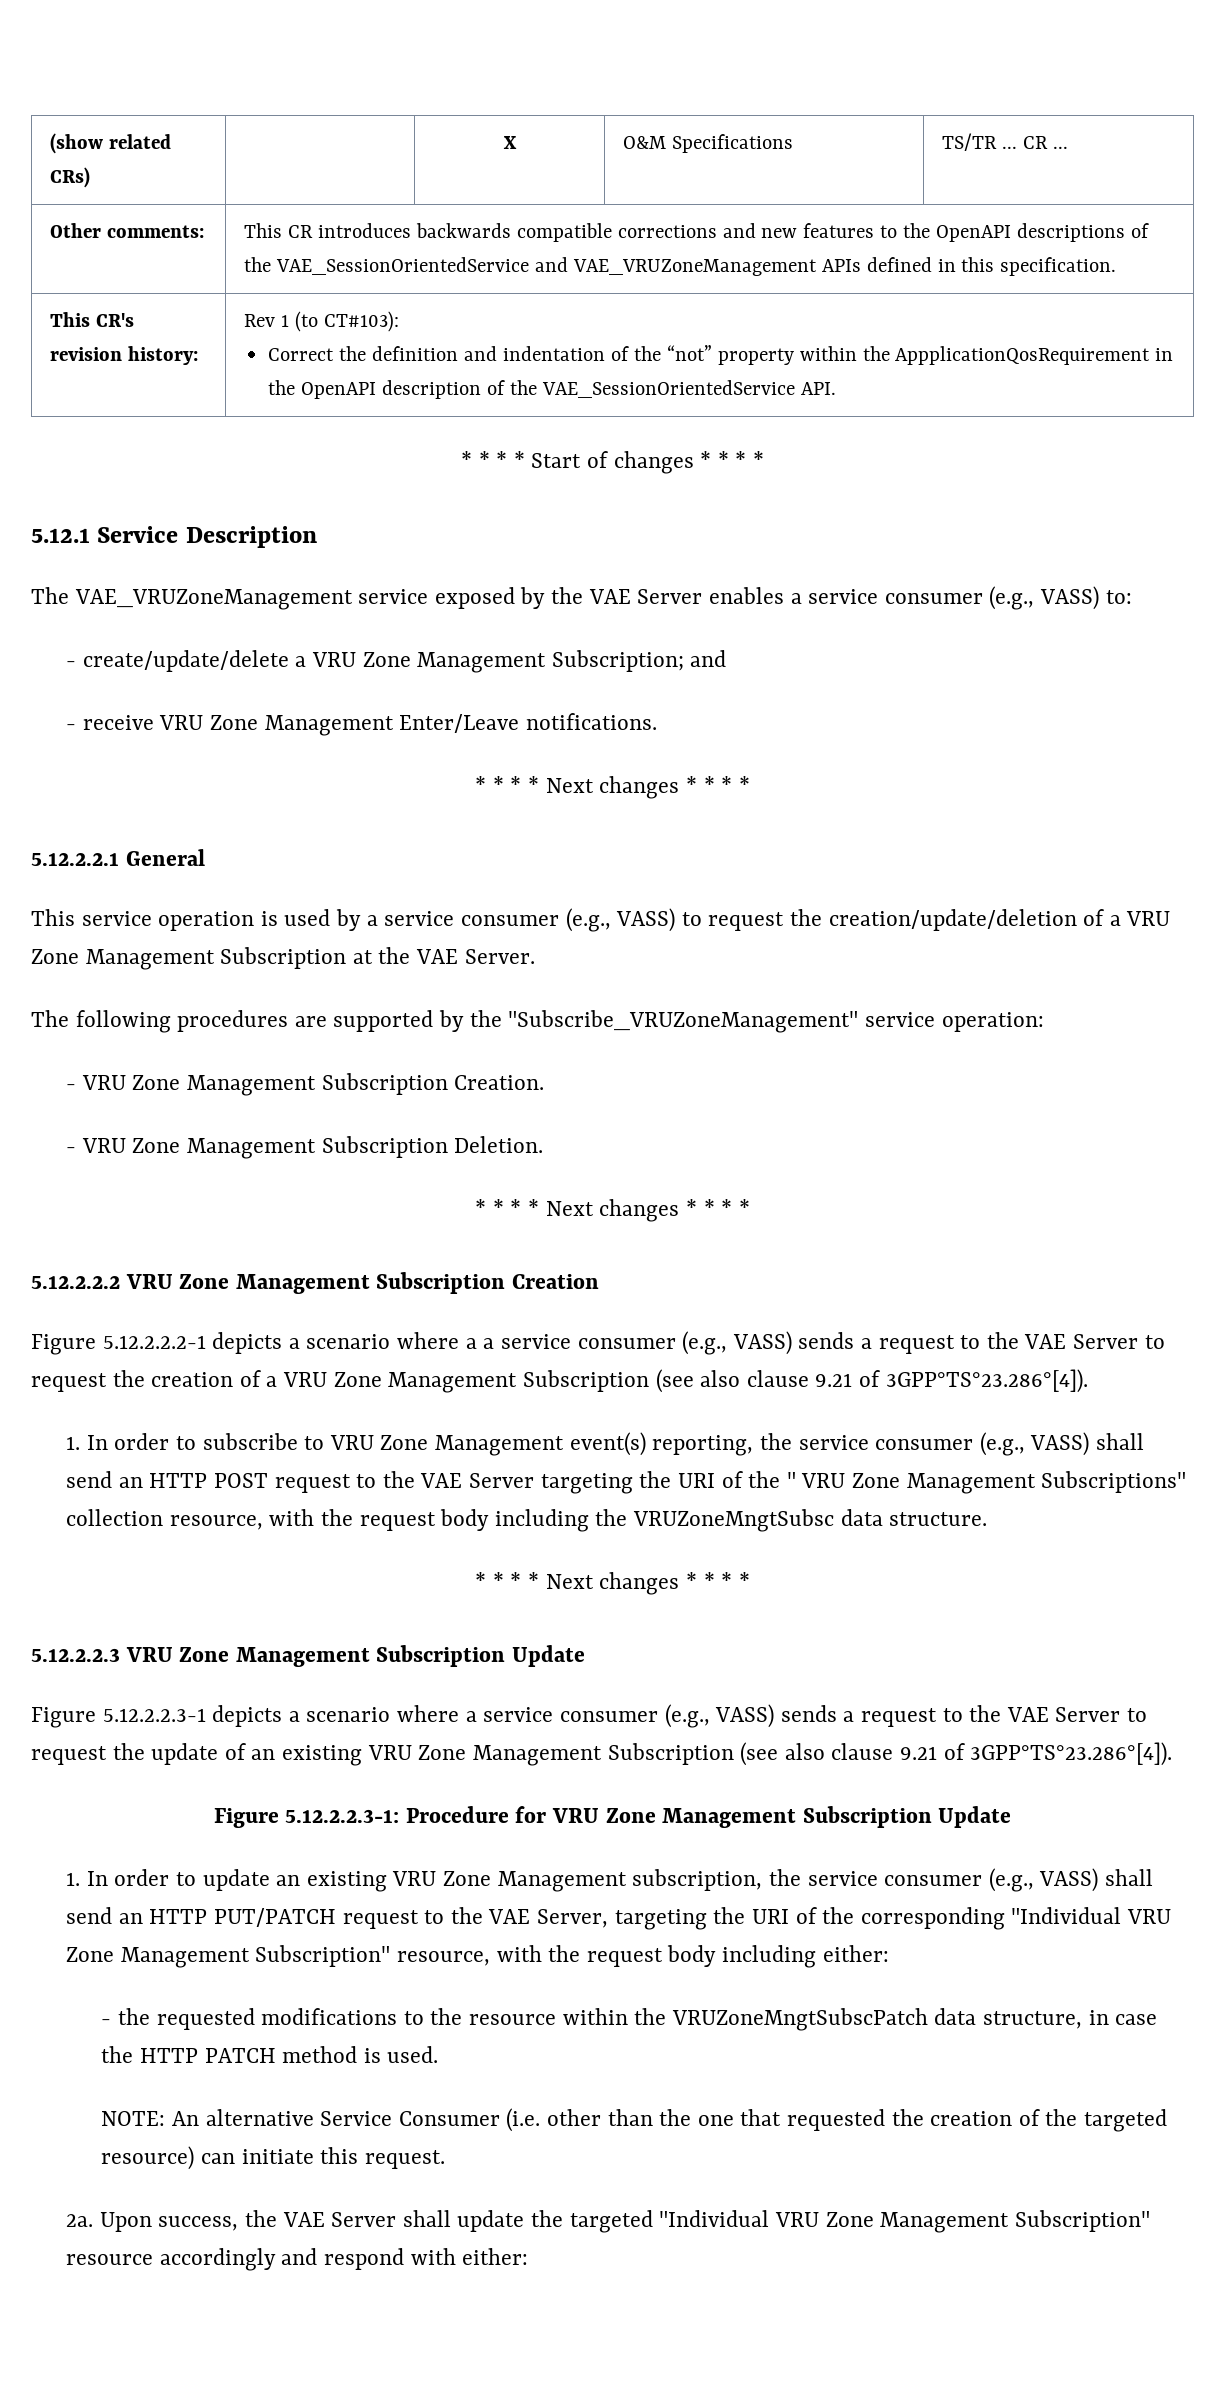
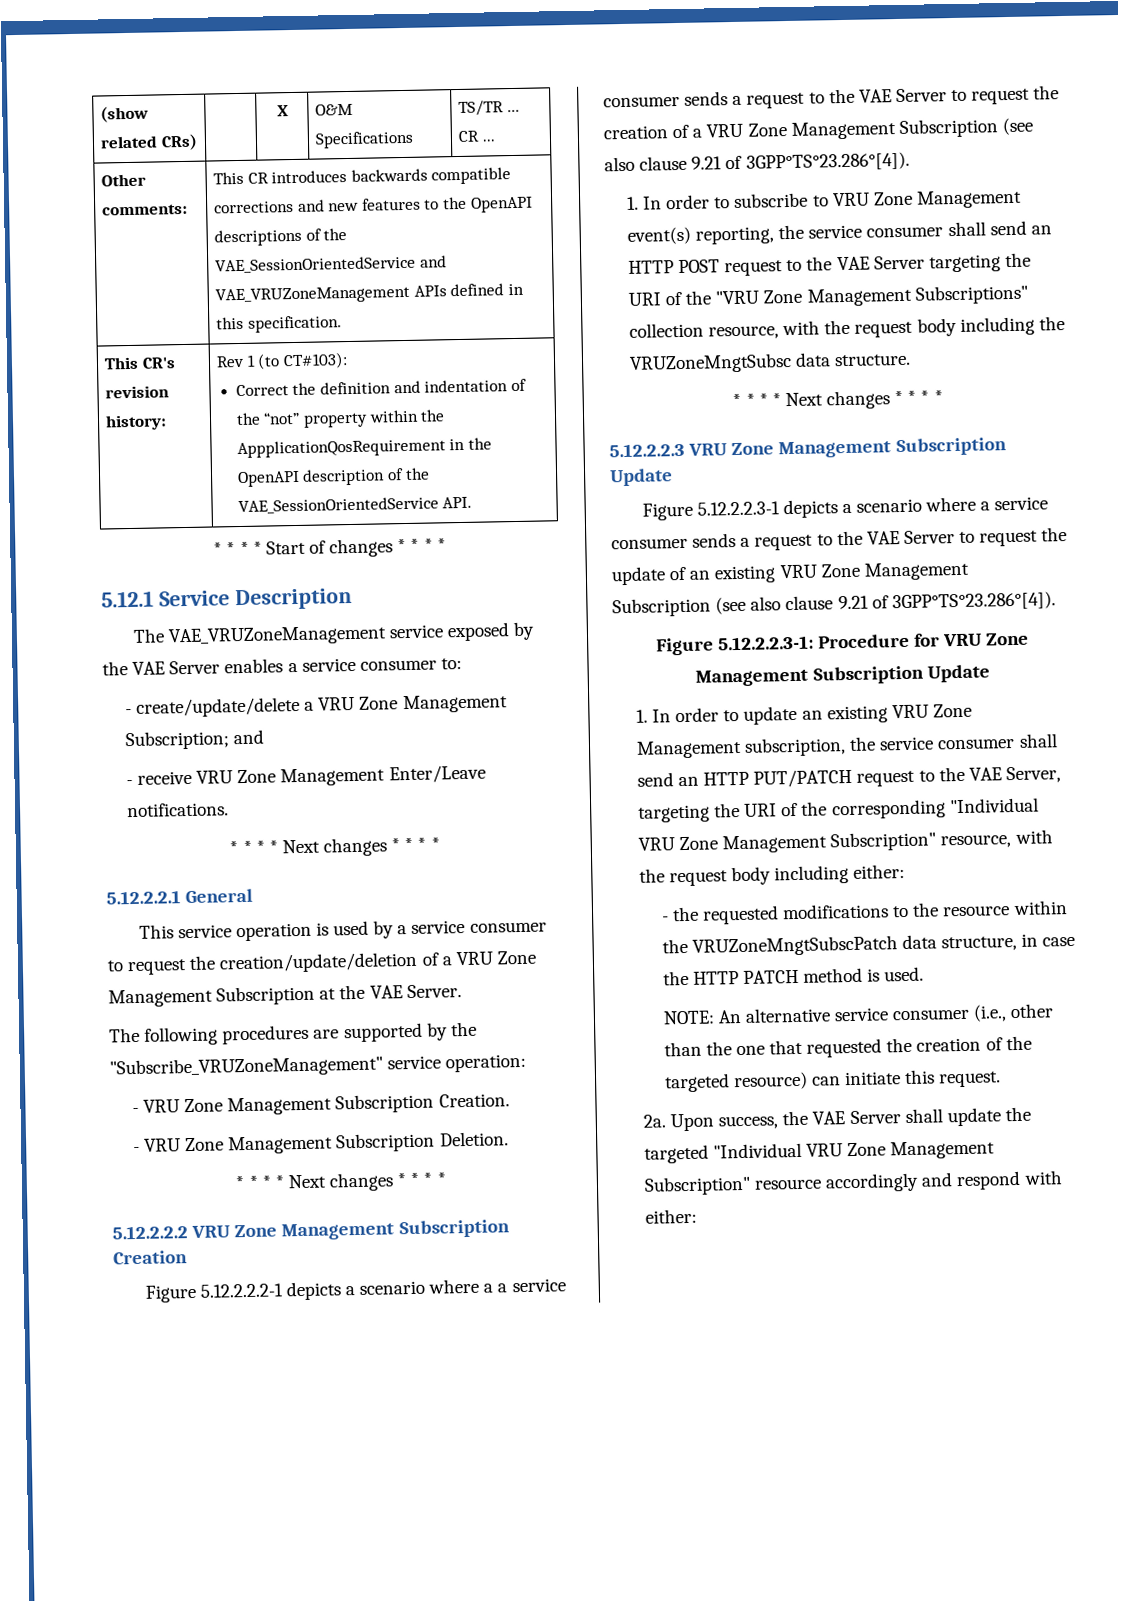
[989,586,1099,610] (e.g., VASS) -> (437, 665) none
[565,908,676,932] (e.g., VASS) -> (547, 927) none
[682,1331,792,1355] (e.g., VASS) -> (680, 101) none
[979,1432,1090,1456] (e.g., VASS) -> (944, 232) none
[786,1472,846,1488] " VRU -> [715,290,761,305] "VRU
[664,1704,775,1728] (e.g., VASS) -> (688, 543) none
[988,1868,1099,1892] (e.g., VASS) -> (1016, 743) none
[320,2108,541,2132] Service Consumer (i.e. -> [834,1004,1008,1022] service consumer (i.e.,

